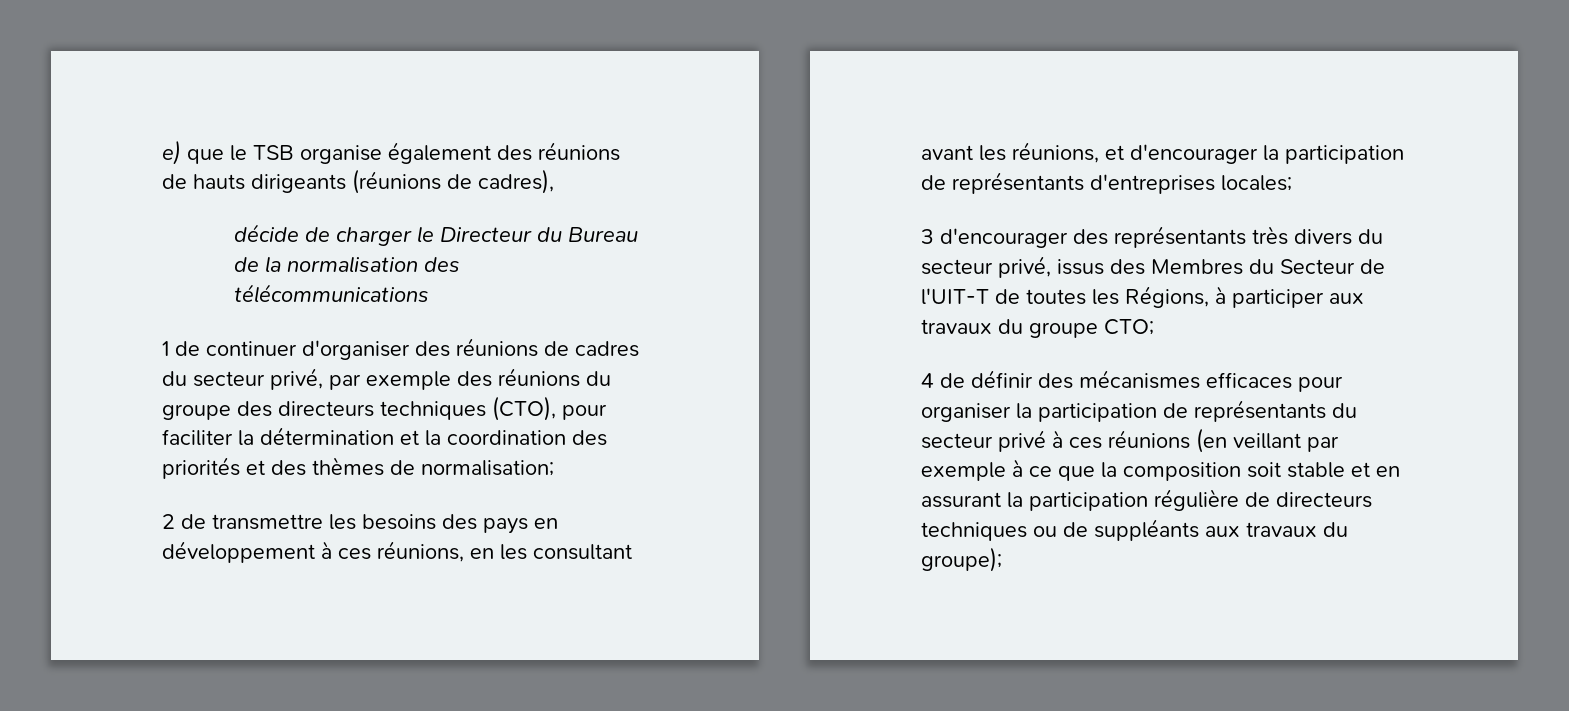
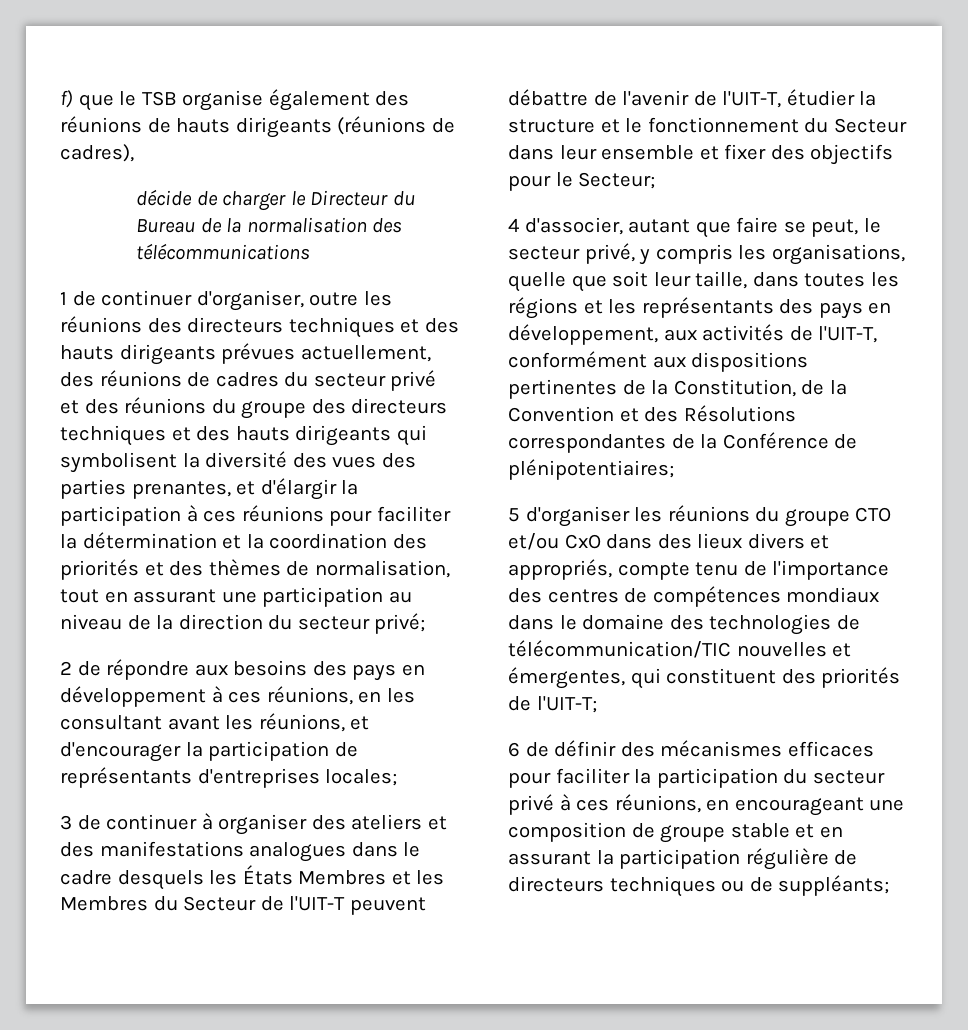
[162,140,181,165] e) -> [60,90,73,108] f)
[302,340,410,360] d'organiser -> [196,290,392,311] [60,316,459,338] [60,343,431,365] d'organiser, outre les réunions des directeurs techniques et des hauts dirigeants prévues actuellement,
[270,368,451,390] privé, par exemple -> [390,370,437,391] [60,400,79,414] privé et
[492,396,556,421] (CTO), -> [171,425,427,446] [60,451,416,473] [60,478,359,500] [60,505,324,526] et des hauts dirigeants qui symbolisent la diversité des vues des parties prenantes, et d'élargir la participation à ces réunions
[421,460,554,476] normalisation; -> [314,560,450,578] [60,587,412,607] [60,613,426,634] normalisation, tout en assurant une participation au niveau de la direction du secteur privé;
[212,514,356,530] transmettre les -> [106,659,228,680] répondre aux
[940,226,1383,248] [921,256,1145,278] d'encourager des représentants très divers du secteur privé, issus des -> [77,813,447,835] [60,841,421,862] [60,865,445,890] de continuer à organiser des ateliers et des manifestations analogues dans le cadre desquels les États Membres et les
[995,286,1364,308] [921,319,1154,338] [921,373,934,388] de toutes les Régions, à participer aux travaux du groupe CTO; // 4 -> [349,897,426,915] [508,89,877,108] [508,117,907,133] [508,144,894,165] [508,172,656,191] [508,217,881,238] [508,243,905,265] [508,271,899,292] [508,297,892,319] [508,324,878,345] [508,351,809,372] [508,379,847,399] [508,405,796,422] [508,432,858,453] [508,459,674,480] [508,505,892,527] [508,533,830,550] [508,559,890,580] [508,586,880,607] [508,614,860,635] [508,640,852,658] [508,667,901,689] [508,696,597,713] [508,742,520,757] peuvent débattre de l'avenir de l'UIT-T, étudier la structure et le fonctionnement du Secteur dans leur ensemble et fixer des objectifs pour le Secteur; // 4 d'associer, autant que faire se peut, le secteur privé, y compris les organisations, quelle que soit leur taille, dans toutes les régions et les représentants des pays en développement, aux activités de l'UIT-T, conformément aux dispositions pertinentes de la Constitution, de la Convention et des Résolutions correspondantes de la Conférence de plénipotentiaires; // 5 d'organiser les réunions du groupe CTO et/ou CxO dans des lieux divers et appropriés, compte tenu de l'importance des centres de compétences mondiaux dans le domaine des technologies de télécommunication/TIC nouvelles et émergentes, qui constituent des priorités de l'UIT-T; // 6
[921,400,1326,422] organiser la participation de représentants -> [555,768,778,788] faciliter la participation
[1108,428,1339,453] [921,459,1281,481] réunions (en veillant par exemple à ce que la composition soit -> [614,794,905,816] [508,822,726,843] réunions, en encourageant une composition de groupe
[1094,519,1348,541] [921,547,1002,572] suppléants aux travaux du groupe); -> [778,875,890,896] suppléants;

